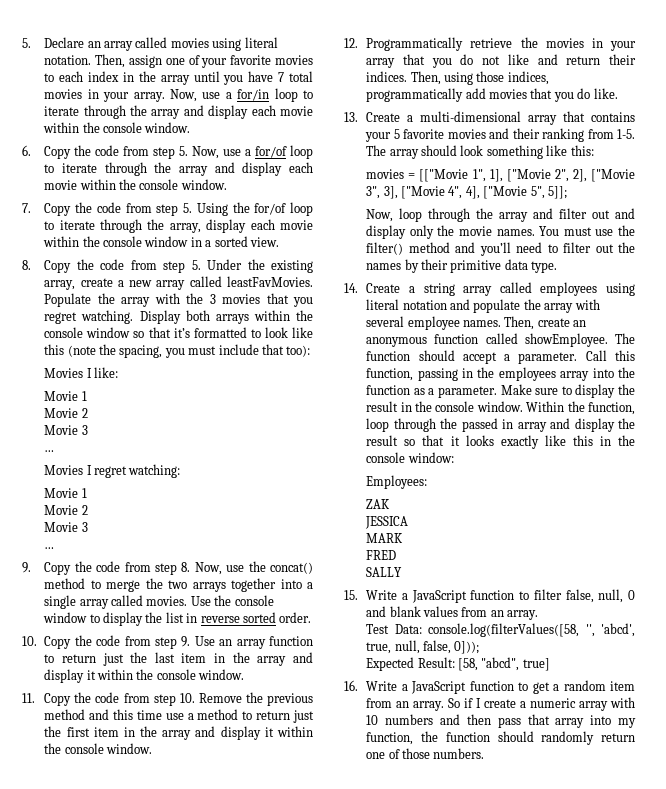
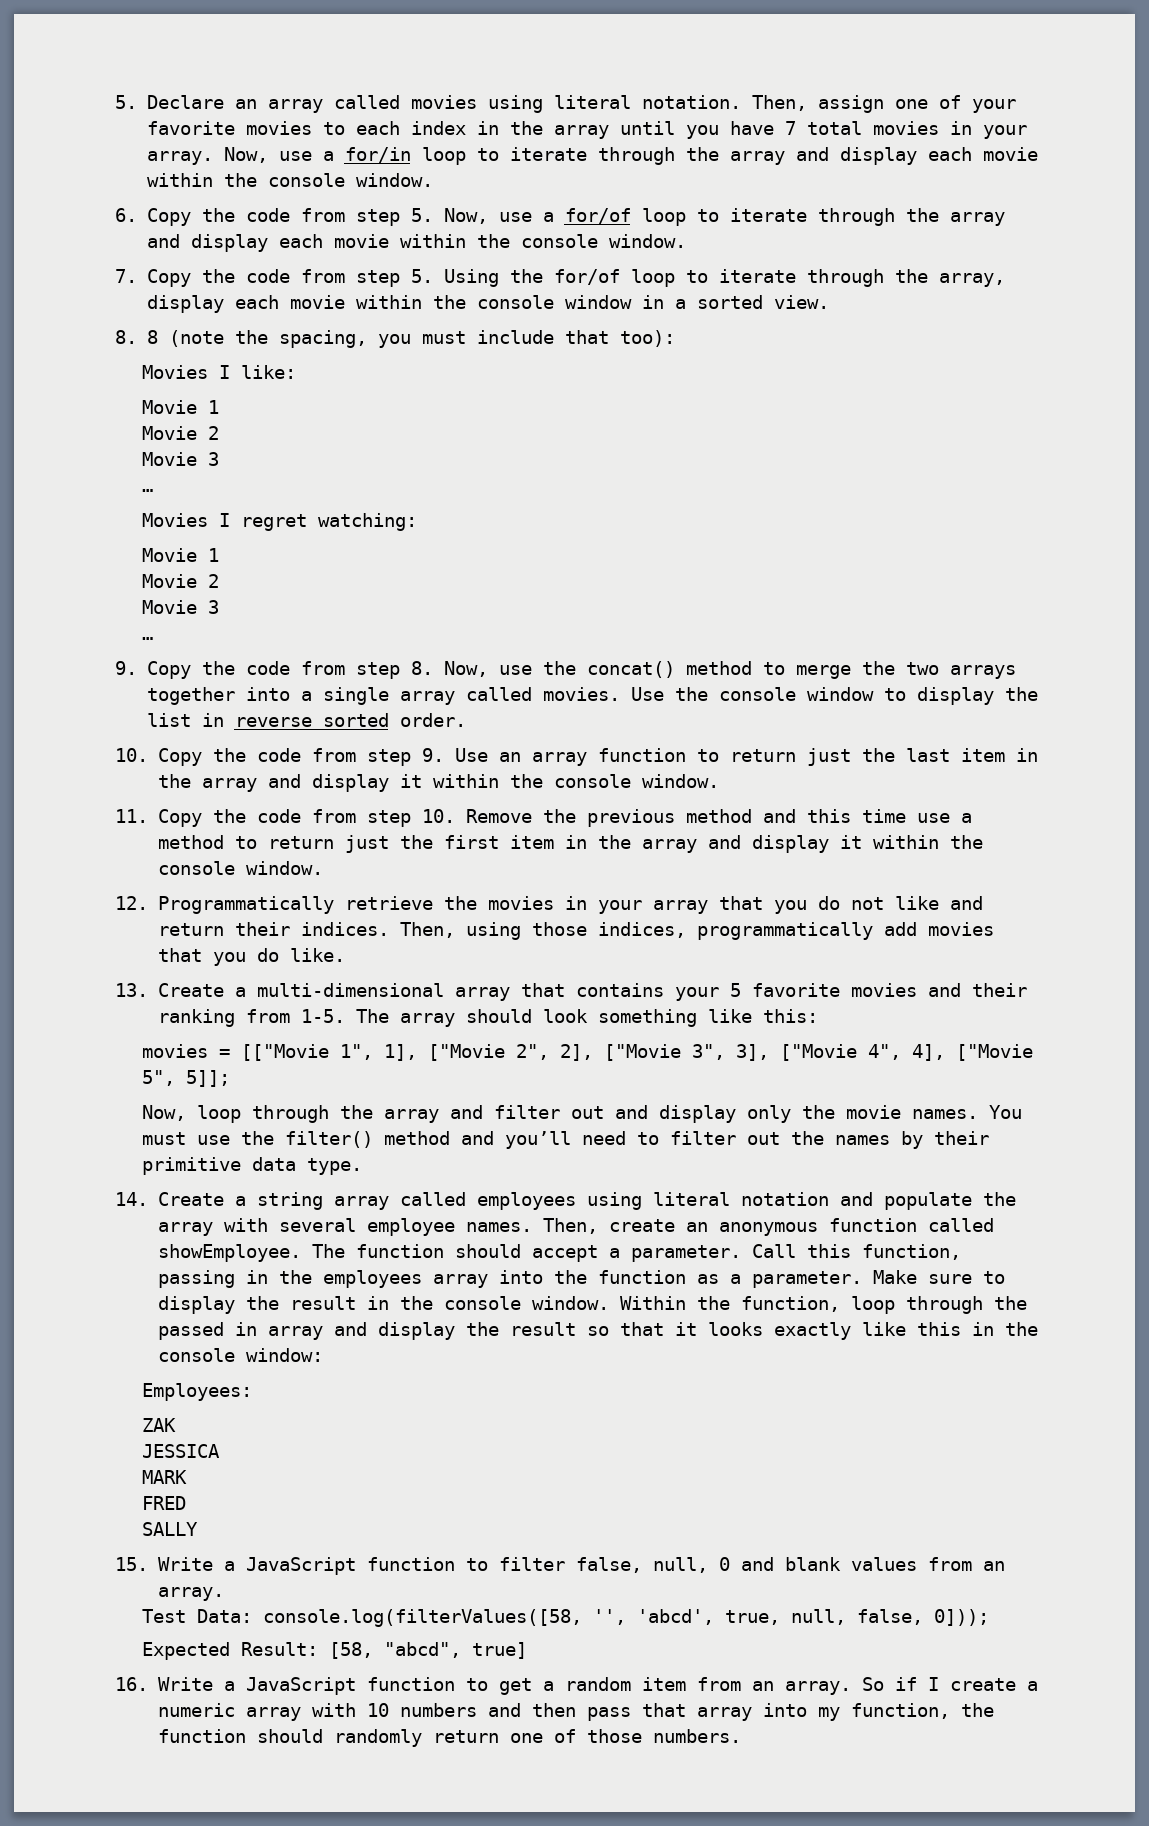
[44,259,314,273] [44,276,313,290] [44,293,314,307] [44,310,313,324] [44,327,314,338] [44,344,65,355] Copy the code from step 5. Under the existing array, create a new array called leastFavMovies. Populate the array with the 3 movies that you regret watching. Display both arrays within the console window so that it’s formatted to look like this -> [146,330,158,344] 8

